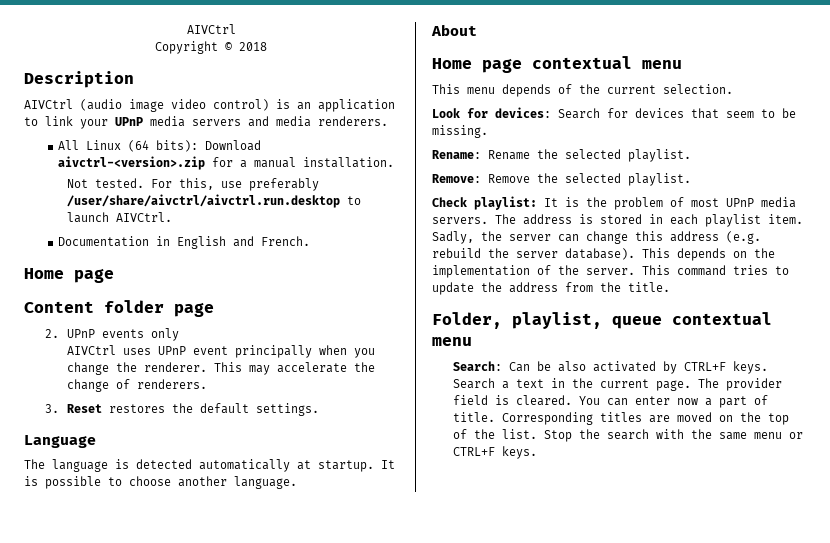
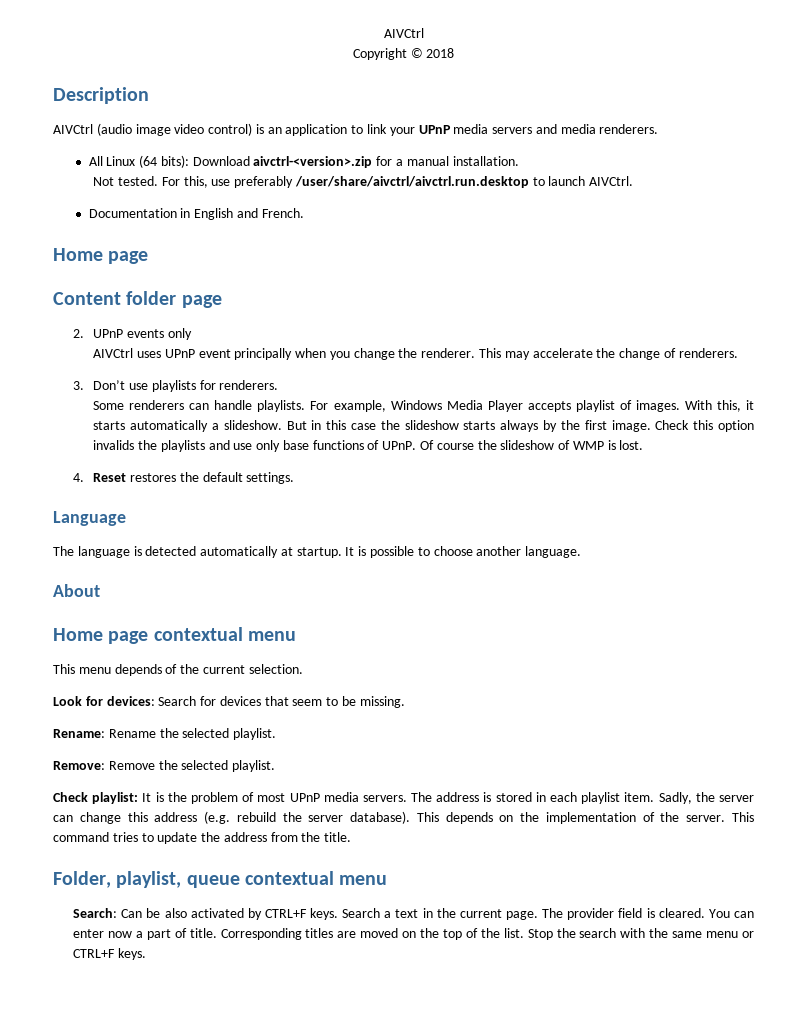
(60, 408) none -> [93,380,279,392] [93,400,755,412] [93,420,754,432] [93,440,644,452] [73,473,85,482] Don’t use playlists for renderers. // Some renderers can handle playlists. For example, Windows Media Player accepts playlist of images. With this, it starts automatically a slideshow. But in this case the slideshow starts always by the first image. Check this option invalids the playlists and use only base functions of UPnP. Of course the slideshow of WMP is lost. // 4.

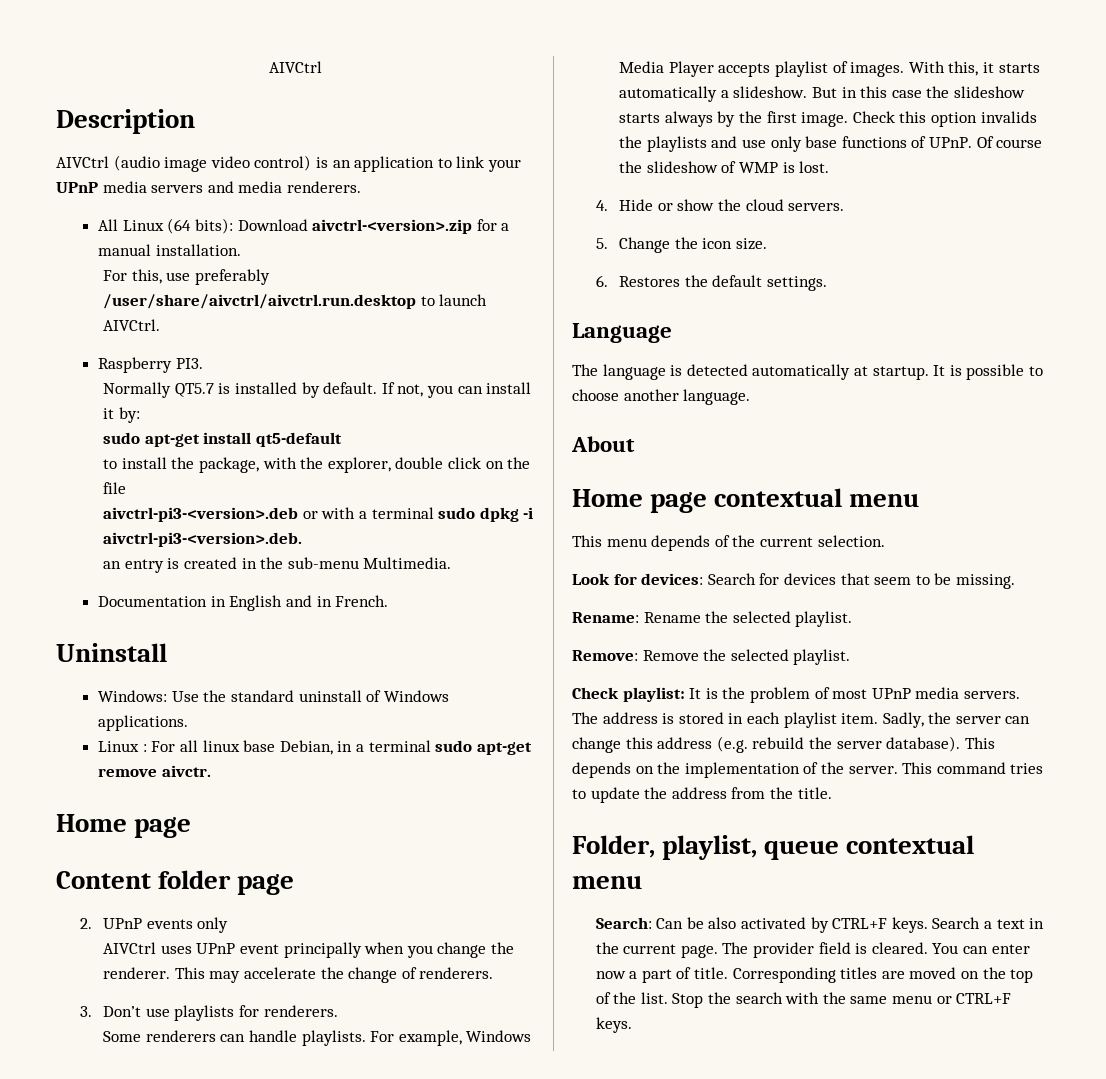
[383,28,424,38] [352,48,455,60] AIVCtrl // Copyright © 2018 -> [268,61,322,73] AIVCtrl
[93,176,159,186] Not tested. -> (241, 250) none
(634, 181) none -> [98,357,203,373] [103,382,532,398] [103,407,140,423] [103,432,342,447] [103,457,531,473] [103,482,127,494] [103,507,534,522] [103,532,303,547] [103,557,452,573] // Raspberry PI3. // Normally QT5.7 is installed by default. If not, you can install it by: // sudo apt-get install qt5-default // to install the package, with the explorer, double click on the file // aivctrl-pi3-<version>.deb or with a terminal sudo dpkg -i aivctrl-pi3-<version>.deb. // an entry is created in the sub-menu Multimedia.
(258, 213) none -> [316,596,332,607] in
(304, 213) none -> [56,643,167,662] [98,690,449,702] [98,715,189,731] [98,740,532,755] [98,765,211,777] // Uninstall // Windows: Use the standard uninstall of Windows applications. // Linux : For all linux base Debian, in a terminal sudo apt-get remove aivctr.
[93,473,177,482] Reset restores -> [619,199,845,211] [595,237,767,253] [595,275,681,287] Hide or show the cloud servers. // 5. Change the icon size. // 6. Restores

